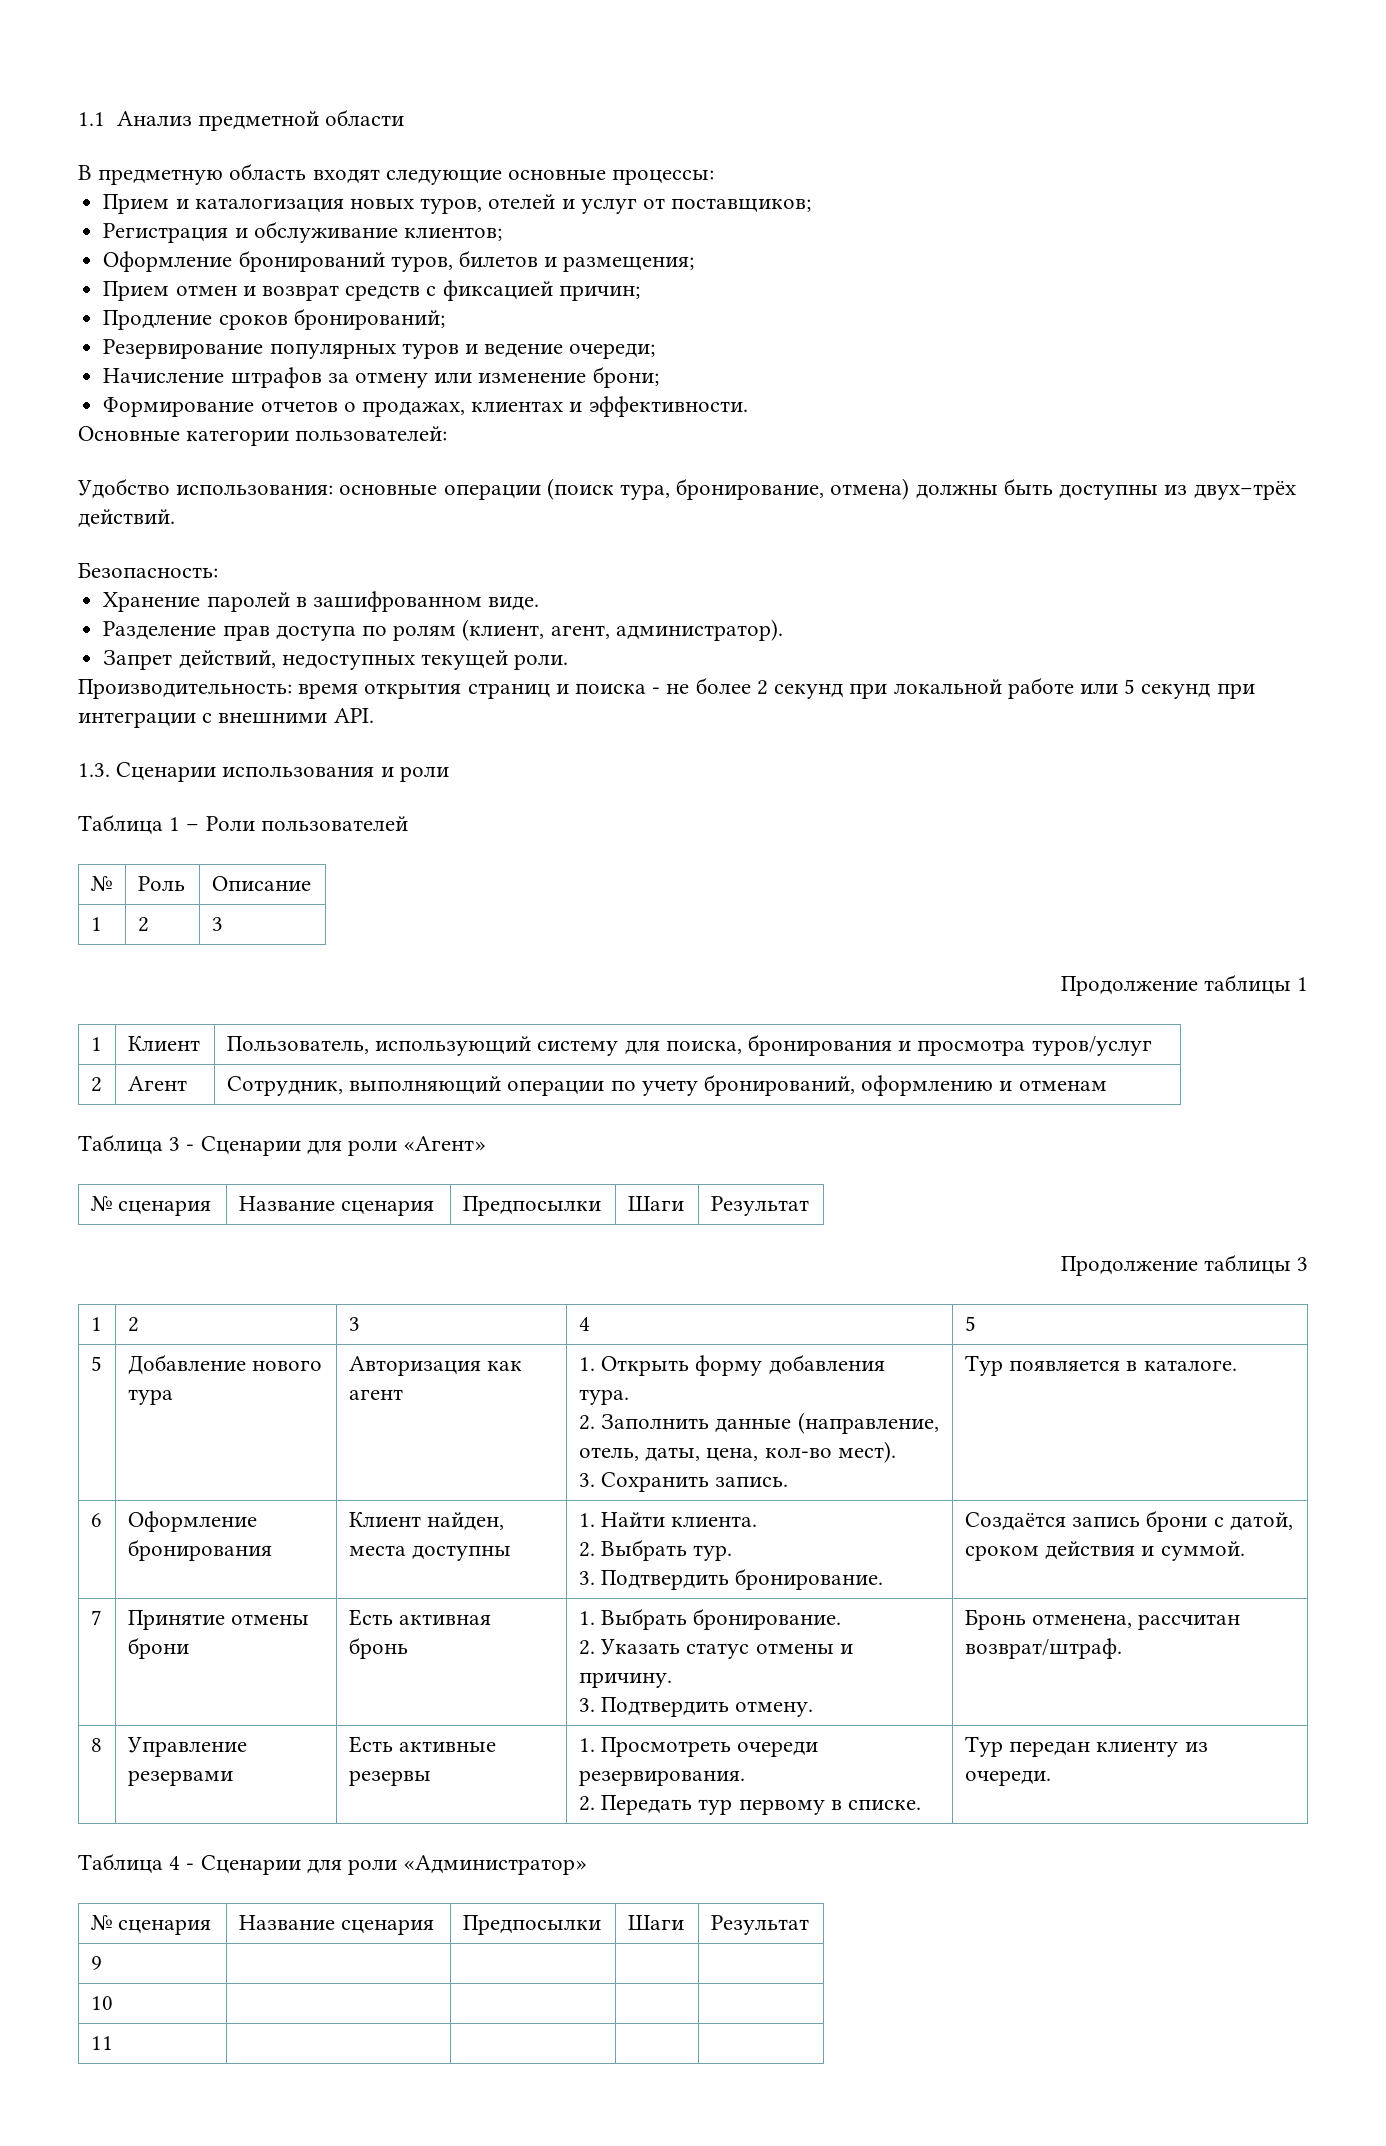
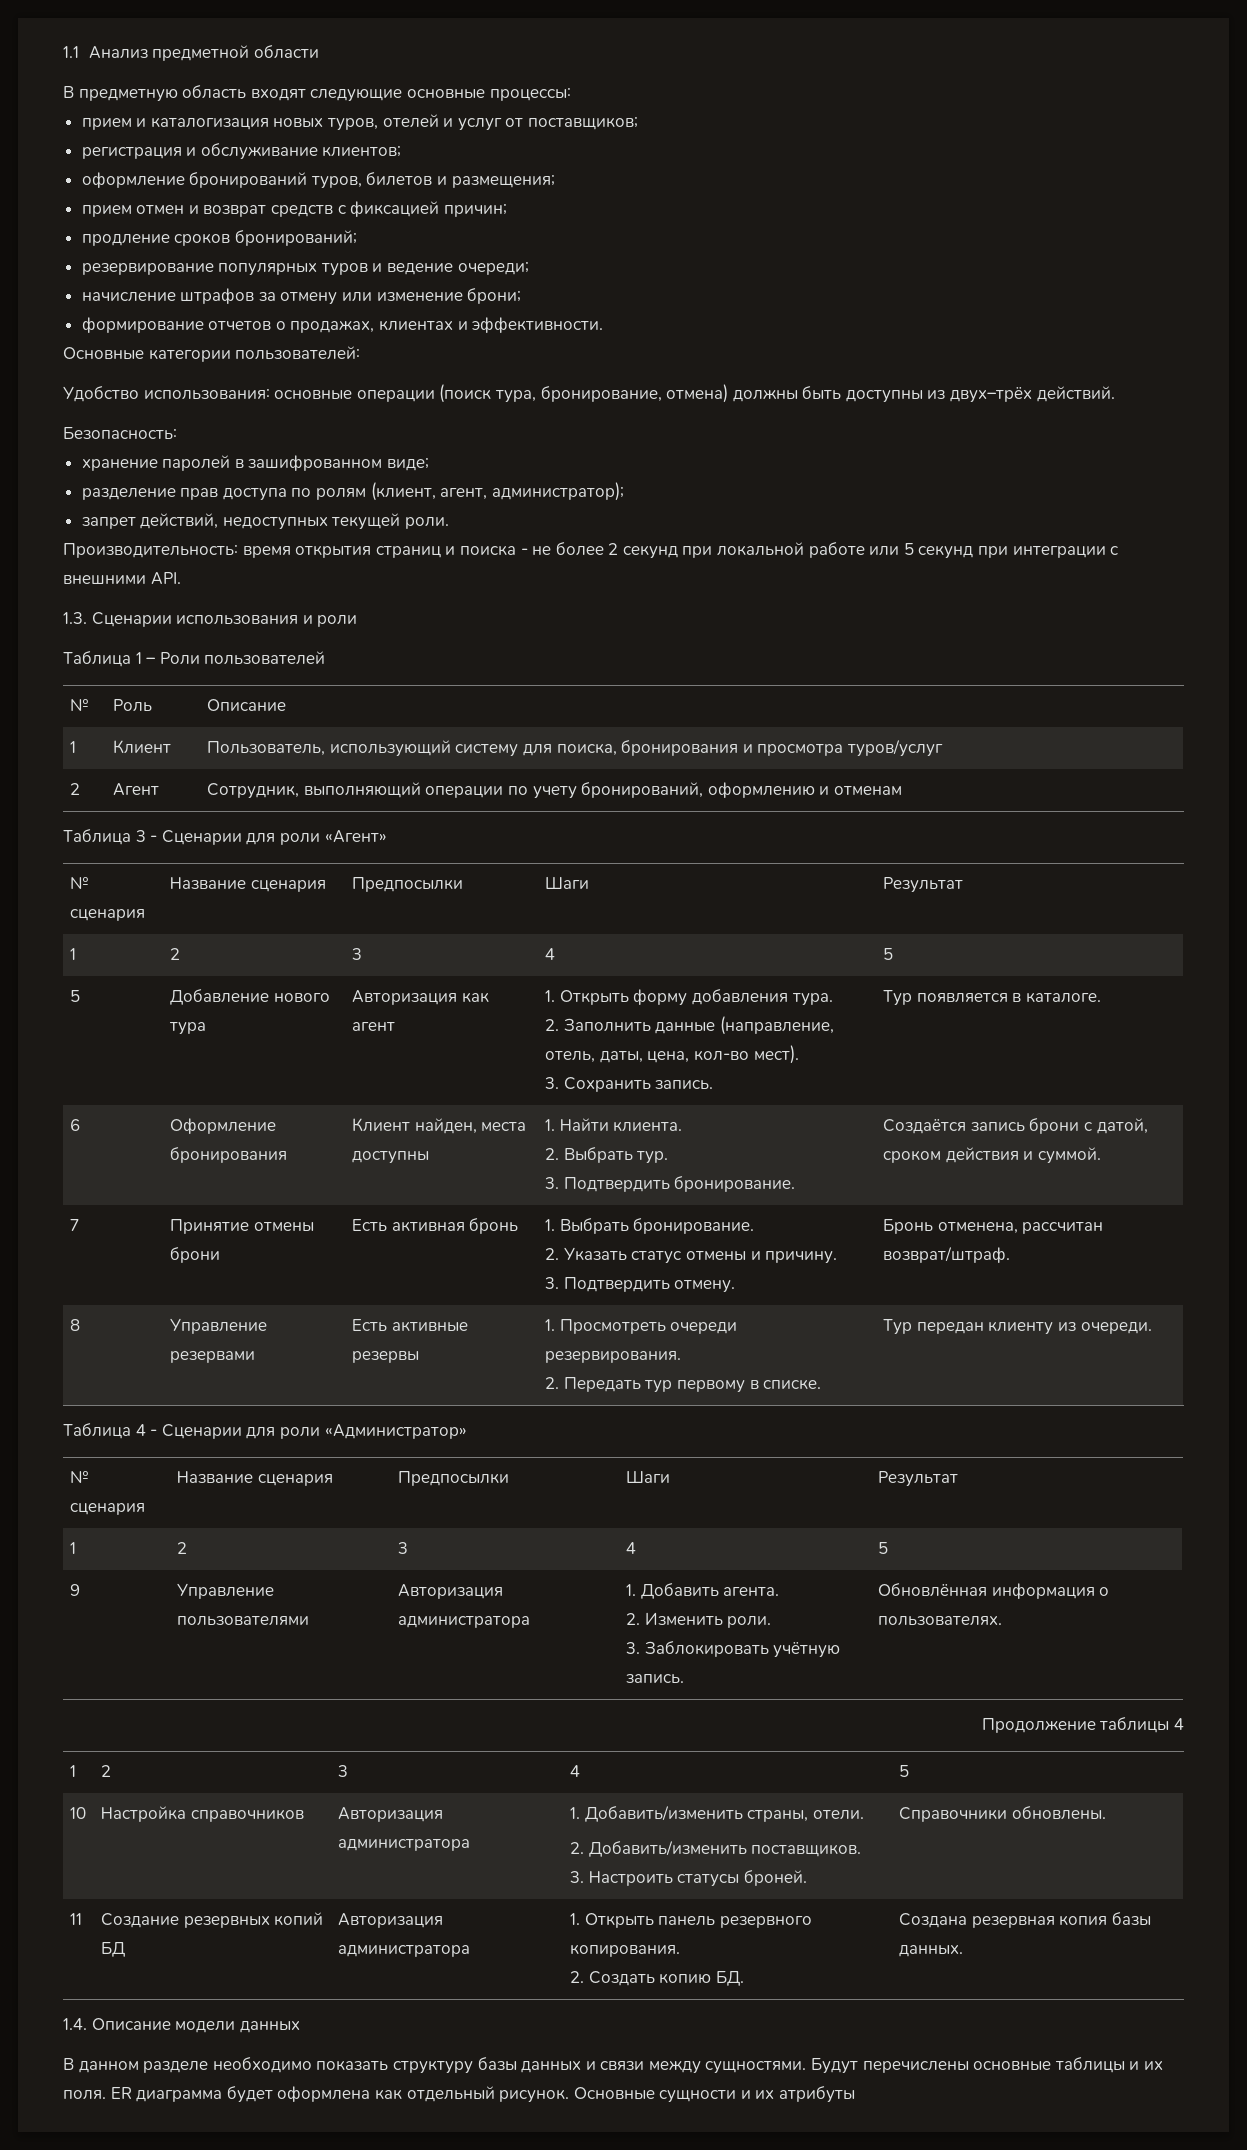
[103,194,170,214] Прием -> [81,118,132,130] прием
[103,223,229,243] Регистрация -> [81,147,182,159] регистрация
[103,251,233,272] Оформление -> [81,172,185,188] оформление
[103,281,170,301] Прием -> [81,205,132,217] прием
[103,310,213,330] Продление -> [81,234,170,246] продление
[103,339,264,359] Резервирование -> [81,263,214,275] резервирование
[103,368,225,383] Начисление -> [81,292,176,302] начисление
[103,397,255,417] Формирование -> [81,317,204,333] формирование
[103,592,201,612] Хранение -> [81,459,158,471] хранение
[488,596,540,611] [103,621,217,640] виде. // Разделение -> [387,458,430,471] [81,488,176,500] виде; // разделение
[615,619,783,641] [103,650,173,670] администратор). // Запрет -> [491,482,624,501] [81,517,136,529] администратор); // запрет
[90,917,102,931] [137,917,149,932] [211,917,223,931] [1060,974,1308,996] // 1 | 2 | 3 // Продолжение таблицы 1 -> (287, 705) none
[1060,1254,1308,1276] // Продолжение таблицы 3 -> (964, 885) none
[90,1956,102,1970] [90,1996,113,2010] [90,2036,113,2050] 9 | | | | // 10 | | | | // 11 | | | | -> [70,1542,77,1554] [177,1542,188,1554] [398,1542,409,1554] [626,1542,637,1554] [878,1542,889,1554] [70,1584,81,1596] [177,1583,275,1599] [177,1616,310,1626] [398,1584,504,1599] [398,1616,531,1628] [626,1583,780,1599] [626,1612,772,1628] [626,1641,841,1658] [626,1674,685,1683] [878,1583,1110,1599] [878,1616,1003,1626] [981,1717,1184,1733] [70,1765,77,1777] [101,1765,112,1777] [338,1765,349,1777] [570,1765,581,1777] [899,1765,910,1777] [70,1807,87,1819] [101,1806,304,1822] [338,1807,444,1822] [338,1839,471,1851] [570,1805,864,1822] [570,1840,862,1857] [570,1870,807,1887] [899,1806,1106,1822] [70,1913,83,1925] [101,1912,324,1928] [101,1942,126,1957] [338,1913,444,1928] [338,1945,471,1957] [570,1913,812,1928] [570,1944,681,1957] [570,1971,744,1986] [899,1912,1151,1928] [899,1945,964,1957] [63,2018,300,2033] [63,2057,1164,2074] [63,2086,856,2103] 1 | 2 | 3 | 4 | 5 // 9 | Управление пользователями | Авторизация администратора | 1. Добавить агента. // 2. Изменить роли. // 3. Заблокировать учётную запись. | Обновлённая информация о пользователях. // Продолжение таблицы 4 // 1 | 2 | 3 | 4 | 5 // 10 | Настройка справочников | Авторизация администратора | 1. Добавить/изменить страны, отели. // 2. Добавить/изменить поставщиков. // 3. Настроить статусы броней. | Справочники обновлены. // 11 | Создание резервных копий БД | Авторизация администратора | 1. Открыть панель резервного копирования. // 2. Создать копию БД. | Создана резервная копия базы данных. // 1.4. Описание модели данных // В данном разделе необходимо показать структуру базы данных и связи между сущностями. Будут перечислены основные таблицы и их поля. ER диаграмма будет оформлена как отдельный рисунок. Основные сущности и их атрибуты

